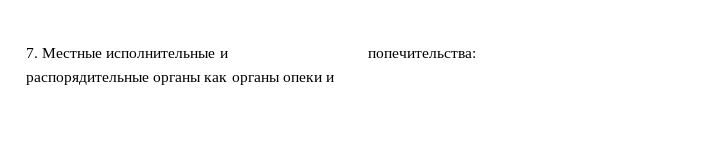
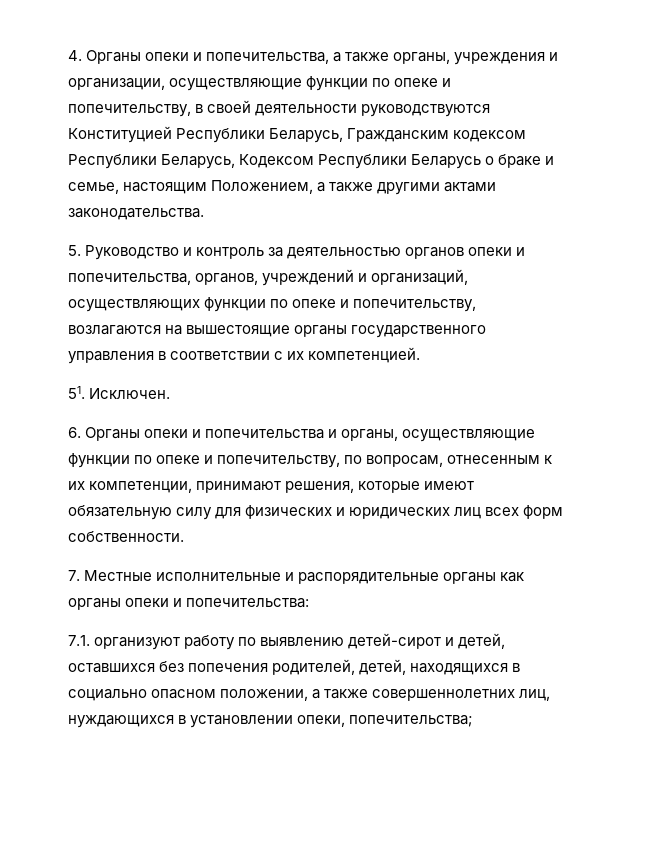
(26, 53) none -> [68,50,559,65] [68,76,452,91] [68,100,491,117] [68,126,527,143] [68,154,555,169] [68,180,497,195] [68,208,204,220] [68,245,526,260] [68,269,469,286] [68,297,477,312] [68,325,487,338] [68,347,421,364] [68,386,171,399] [68,427,536,442] [68,453,553,468] [68,481,475,493] [68,505,564,520] [68,531,184,542] 4. Органы опеки и попечительства, а также органы, учреждения и организации, осуществляющие функции по опеке и попечительству, в своей деятельности руководствуются Конституцией Республики Беларусь, Гражданским кодексом Республики Беларусь, Кодексом Республики Беларусь о браке и семье, настоящим Положением, а также другими актами законодательства. // 5. Руководство и контроль за деятельностью органов опеки и попечительства, органов, учреждений и организаций, осуществляющих функции по опеке и попечительству, возлагаются на вышестоящие органы государственного управления в соответствии с их компетенцией. // 51. Исключен. // 6. Органы опеки и попечительства и органы, осуществляющие функции по опеке и попечительству, по вопросам, отнесенным к их компетенции, принимают решения, которые имеют обязательную силу для физических и юридических лиц всех форм собственности. //
(476, 54) none -> [68,633,506,650] [68,659,521,675] [68,689,551,701] [68,715,474,728] // 7.1. организуют работу по выявлению детей-сирот и детей, оставшихся без попечения родителей, детей, находящихся в социально опасном положении, а также совершеннолетних лиц, нуждающихся в установлении опеки, попечительства;

